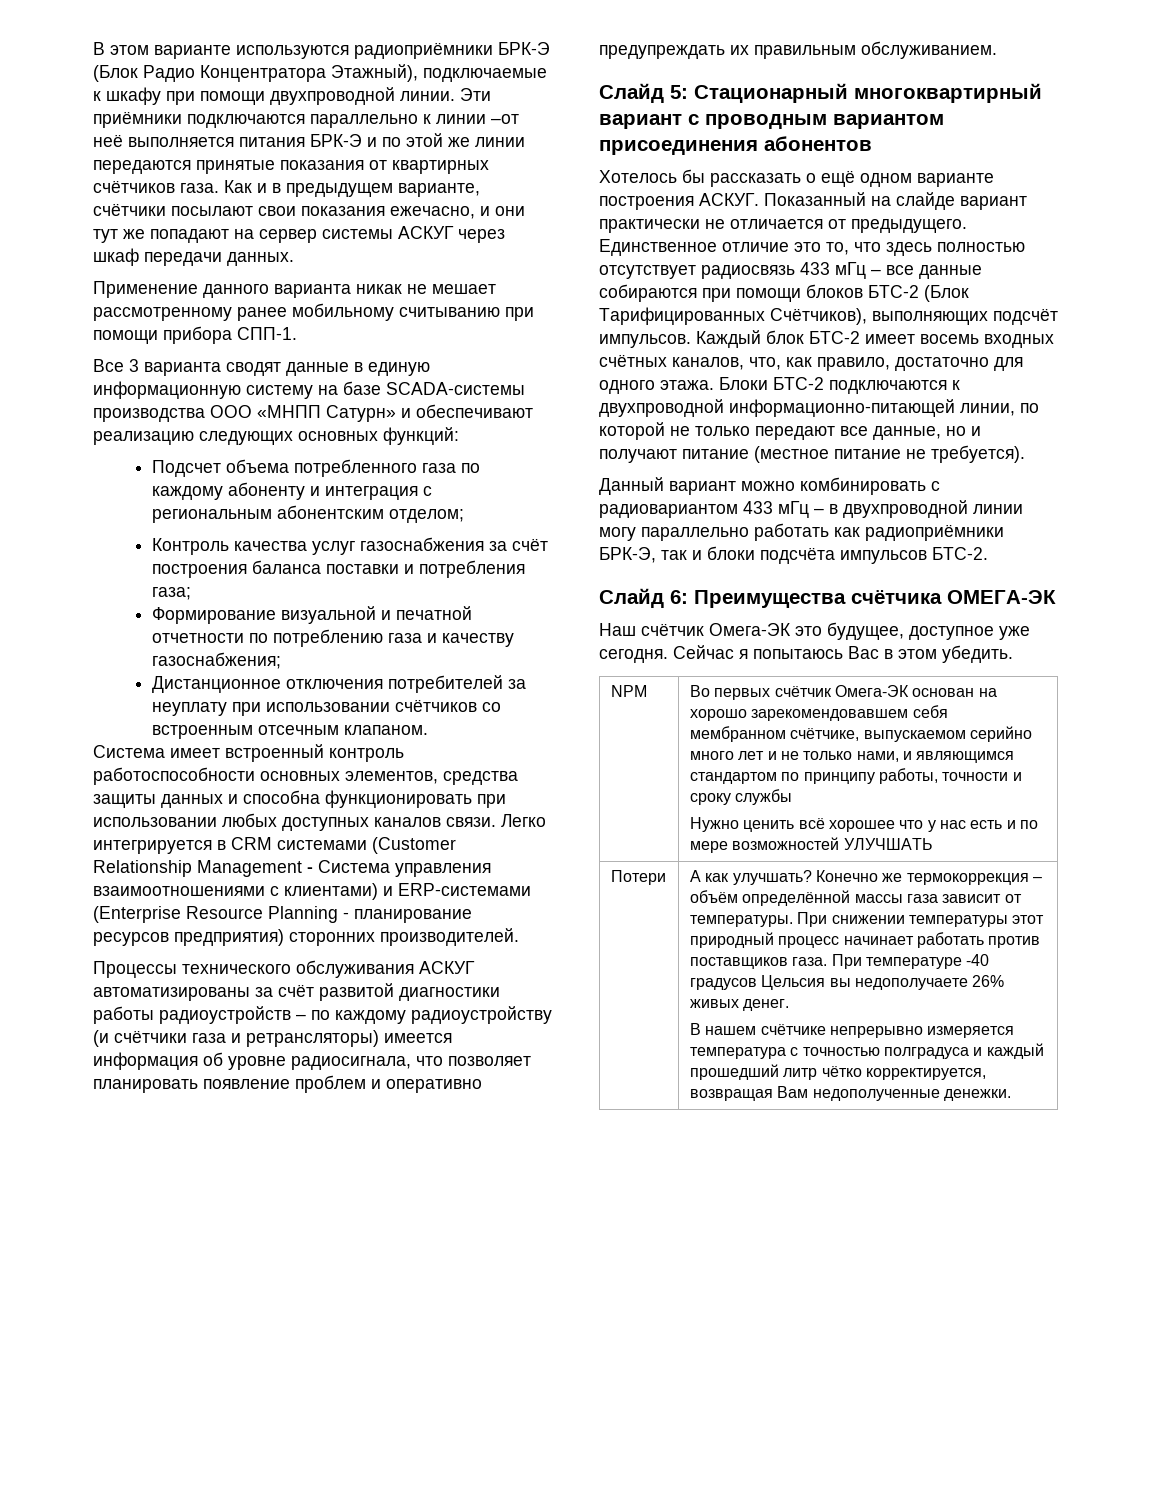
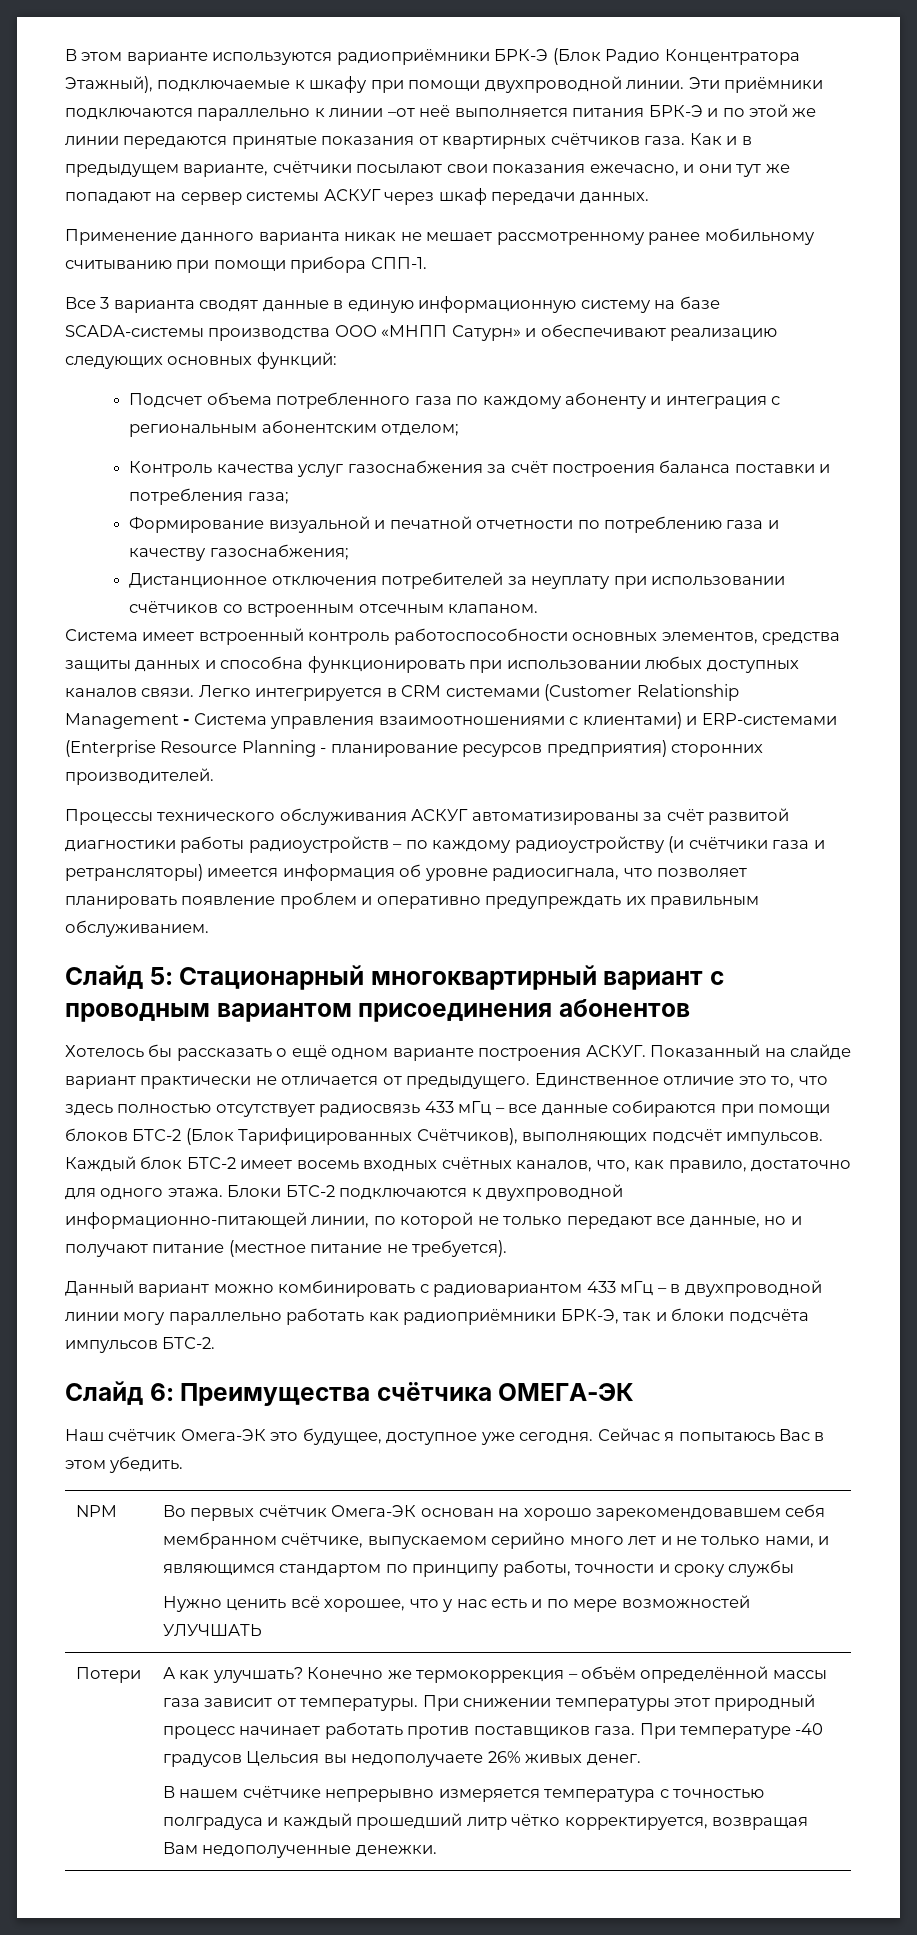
[828,820,895,832] хорошее -> [324,1599,406,1612] хорошее,

